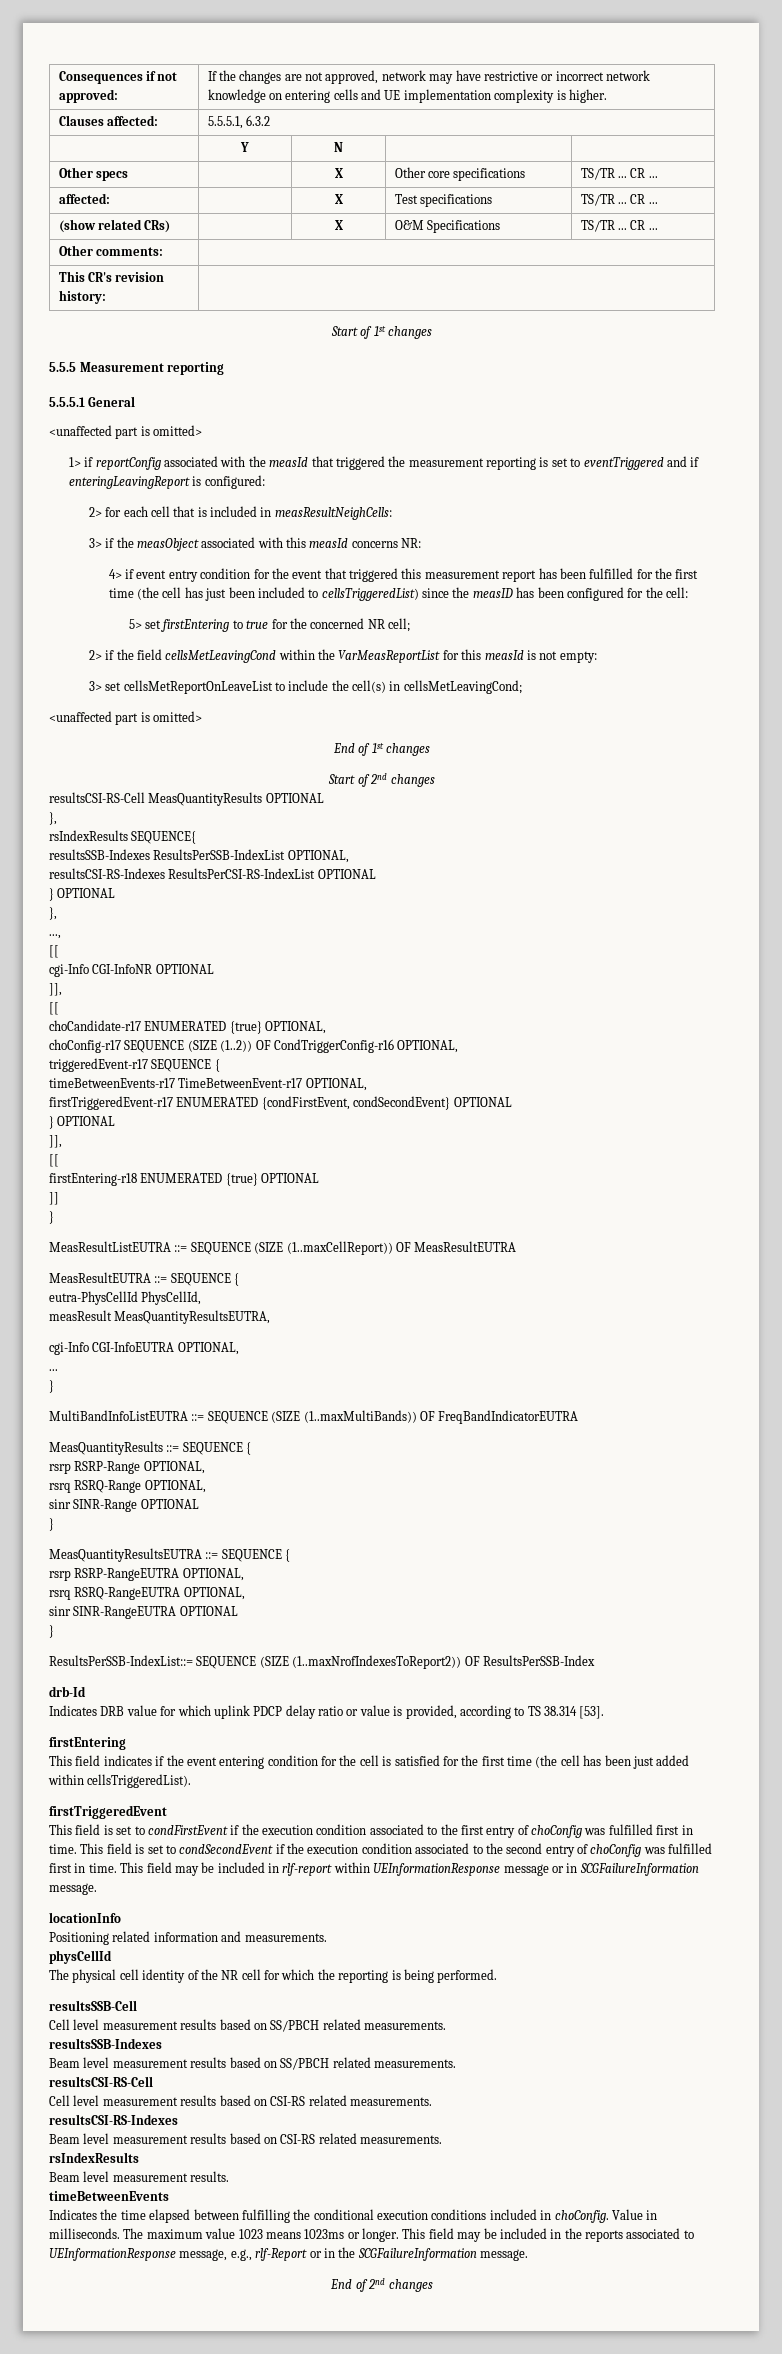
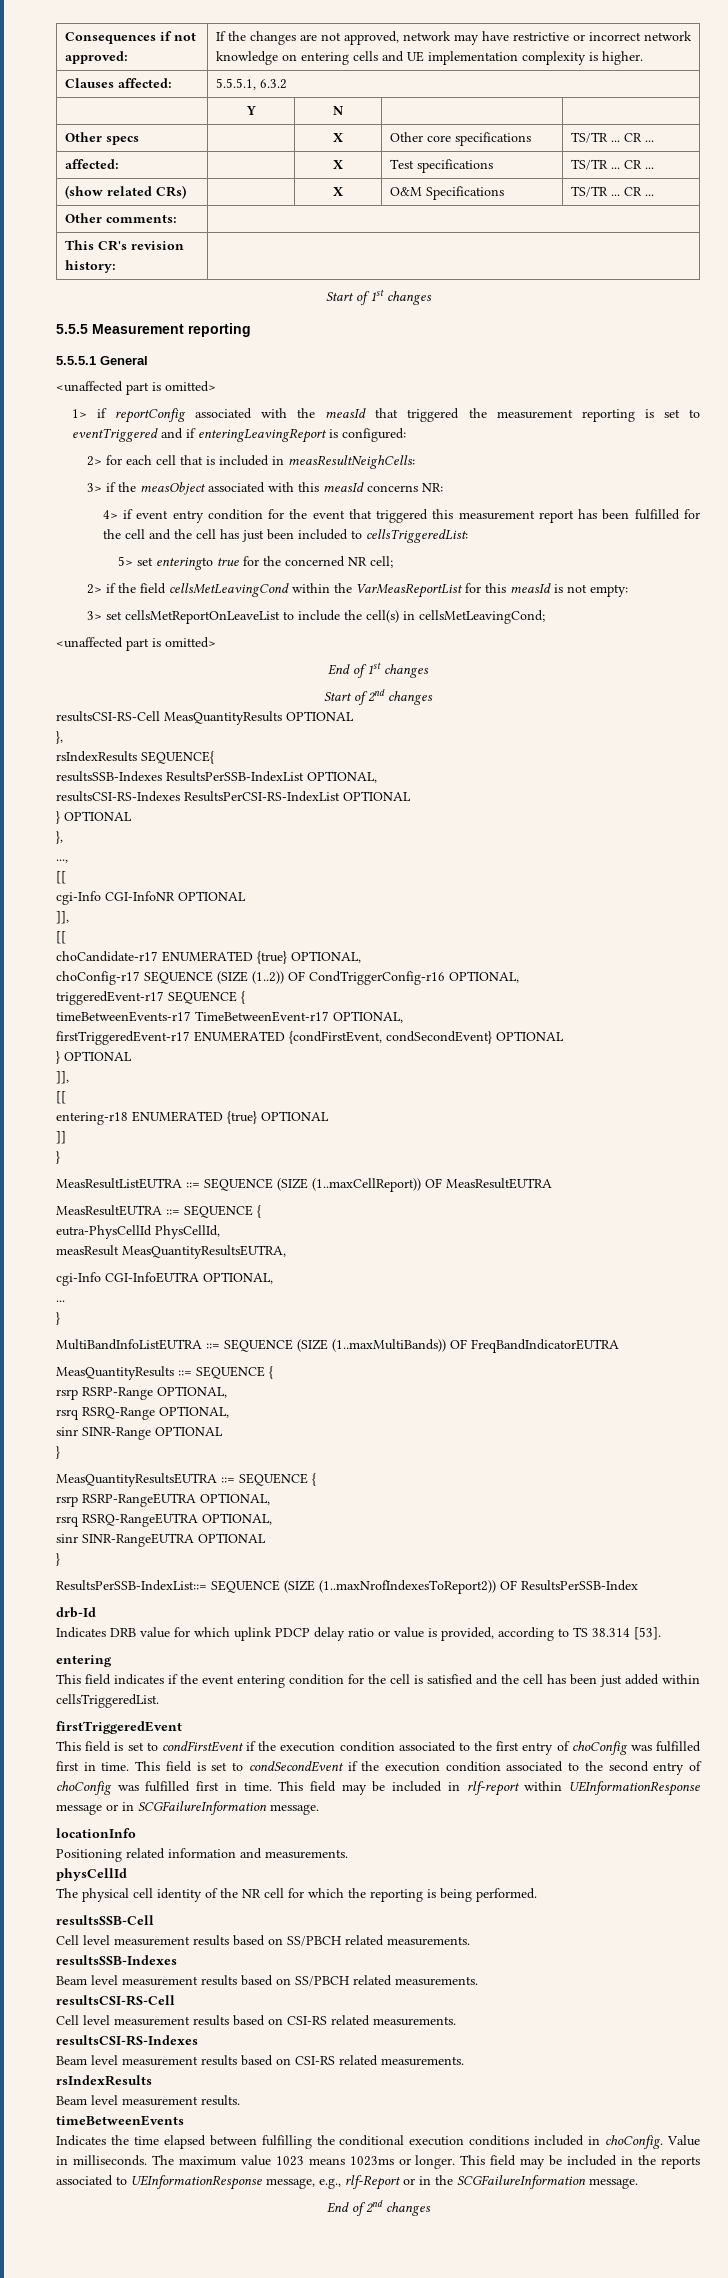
[675,569,699,579] [108,587,160,600] first time (the -> [124,529,192,540] cell and the
[321,587,689,601] cellsTriggeredList) since the measID has been configured for the cell: -> [365,529,468,543] cellsTriggeredList:
[161,619,243,632] firstEntering to -> [156,557,214,570] enteringto
[49,1173,137,1186] firstEntering-r18 -> [56,1112,128,1125] entering-r18
[49,1737,126,1750] firstEntering -> [56,1655,112,1667] entering
[442,1755,558,1768] for the first time (the -> [476,1674,519,1685] and the
[87,1774,192,1788] cellsTriggeredList). -> [56,1694,159,1708] cellsTriggeredList.

